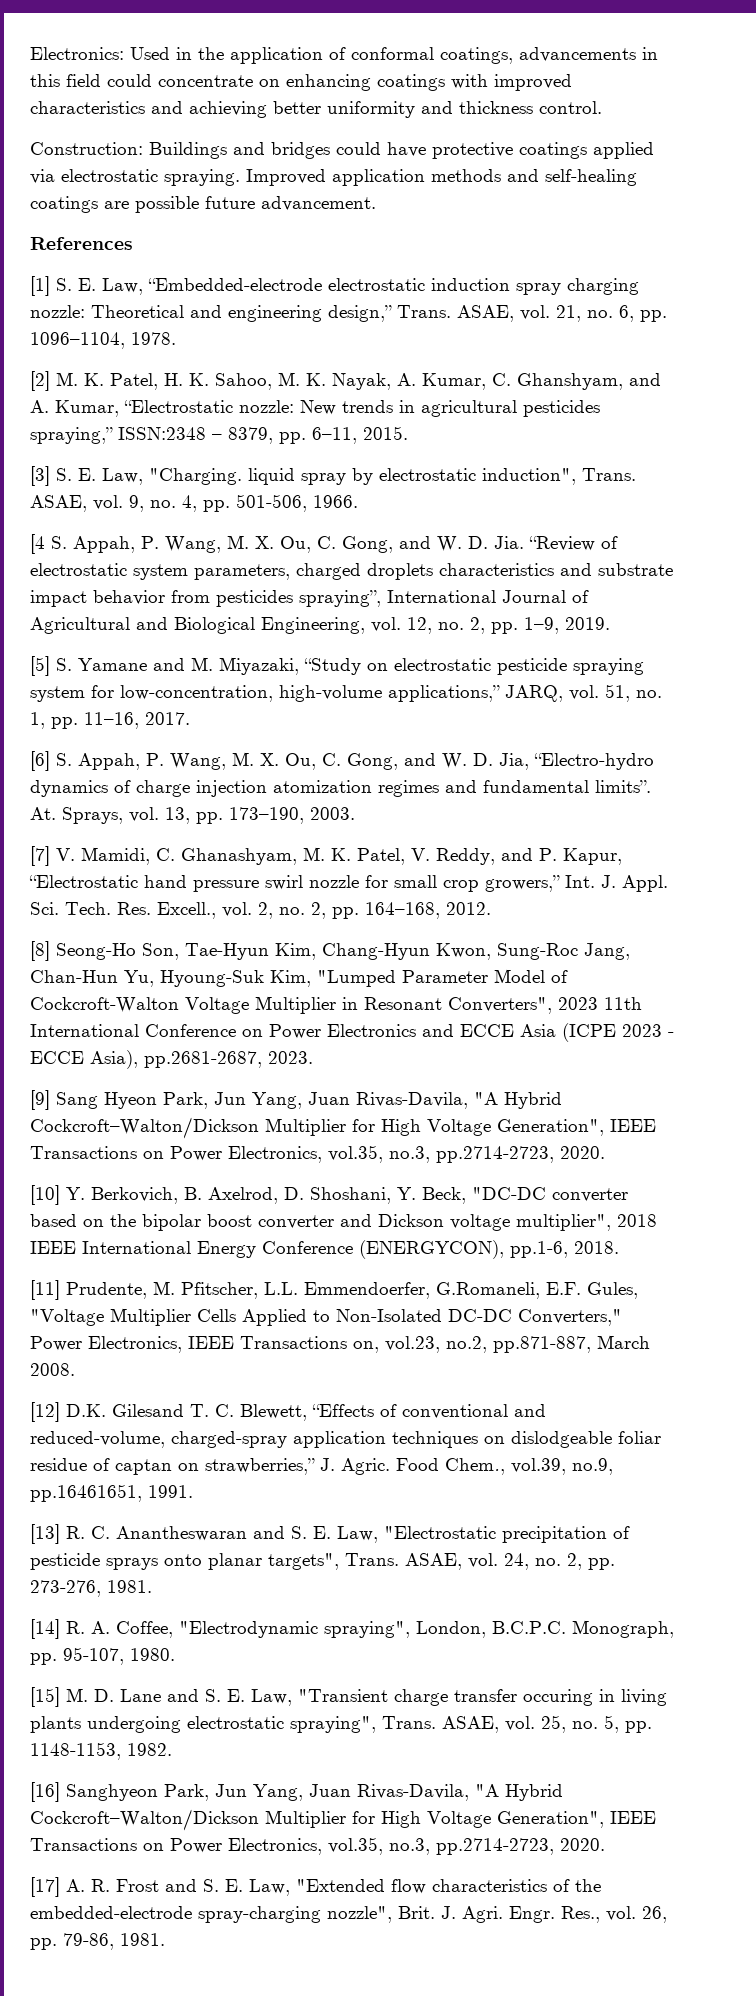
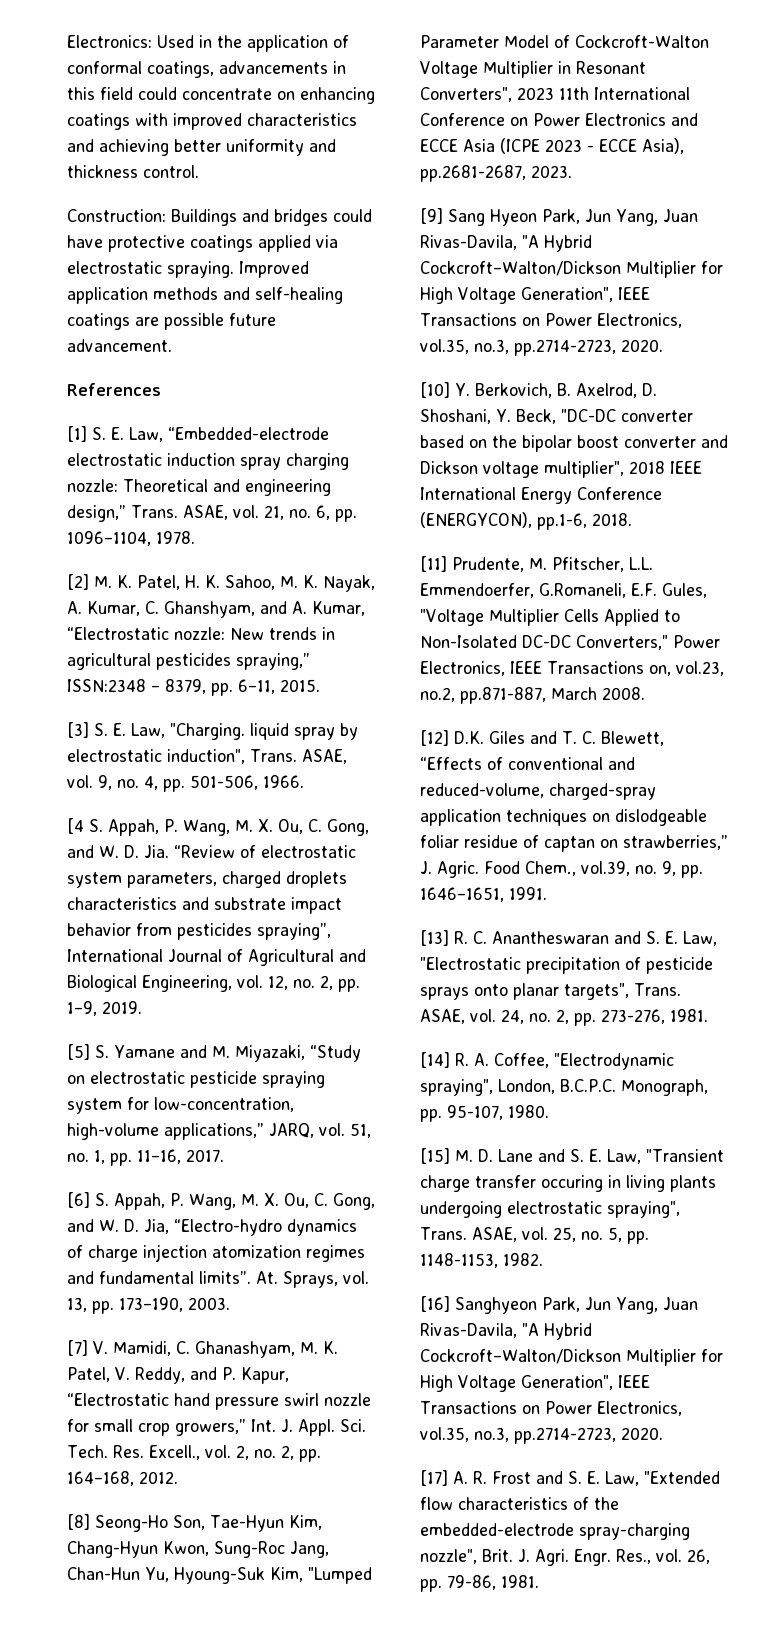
[112,1404,184,1417] Gilesand -> [489,731,557,744] Giles and
[572,1458,613,1475] [30,1484,142,1502] no.9, pp.16461651, -> [635,861,703,878] [420,887,504,902] no. 9, pp. 1646–1651,

